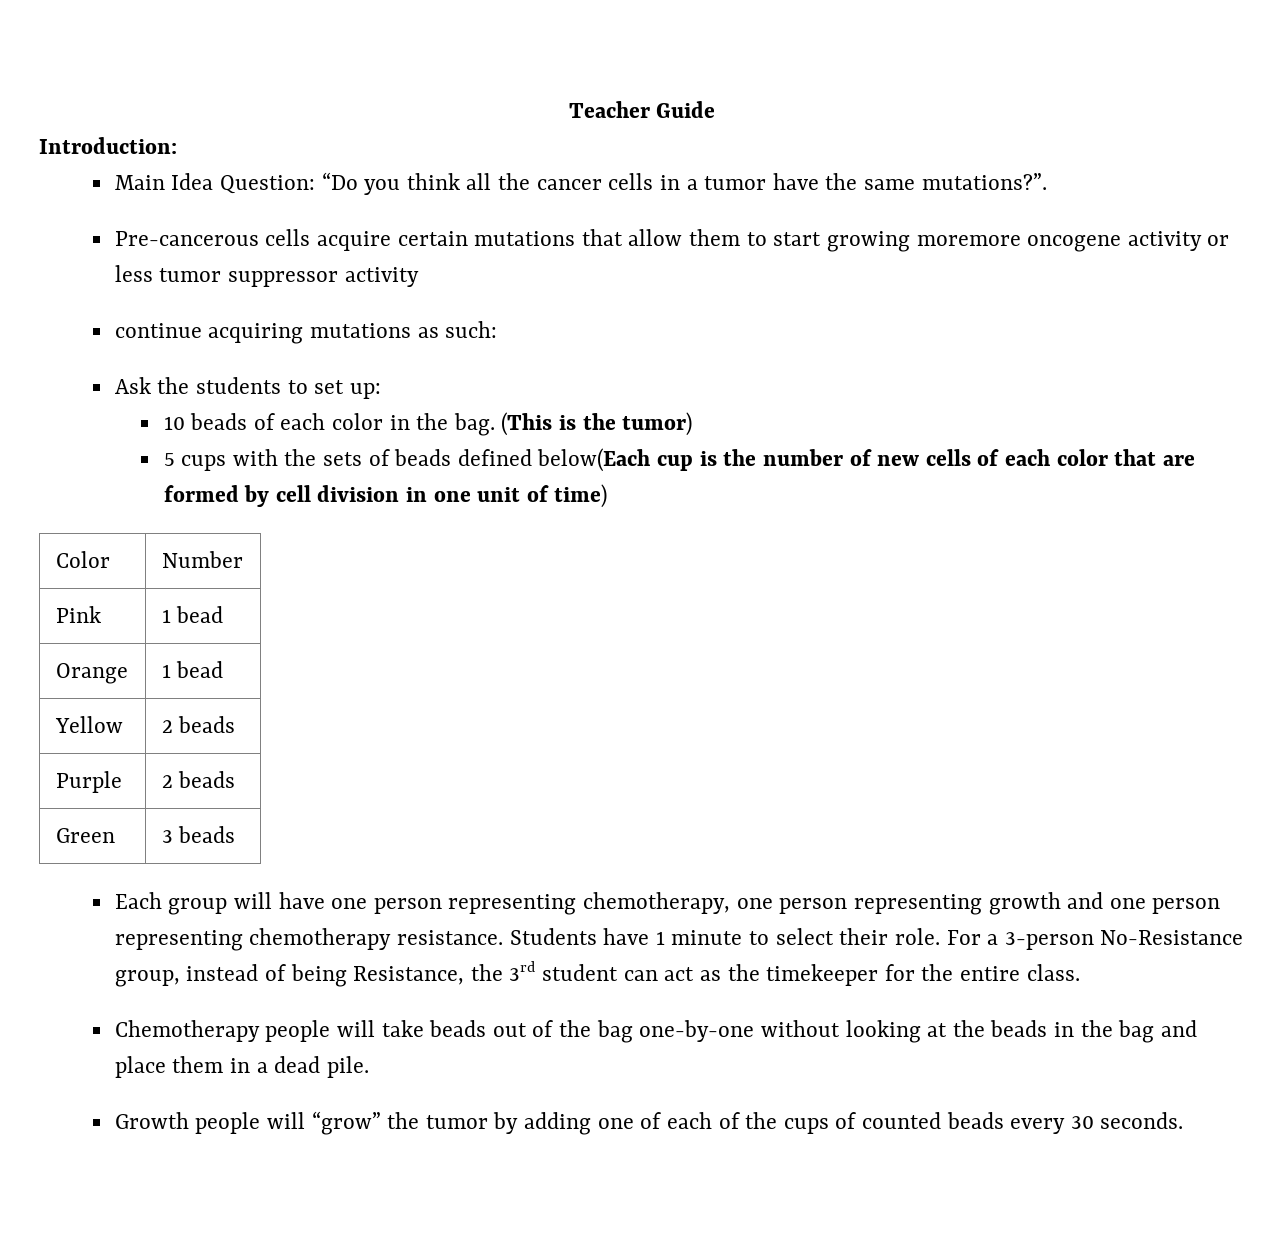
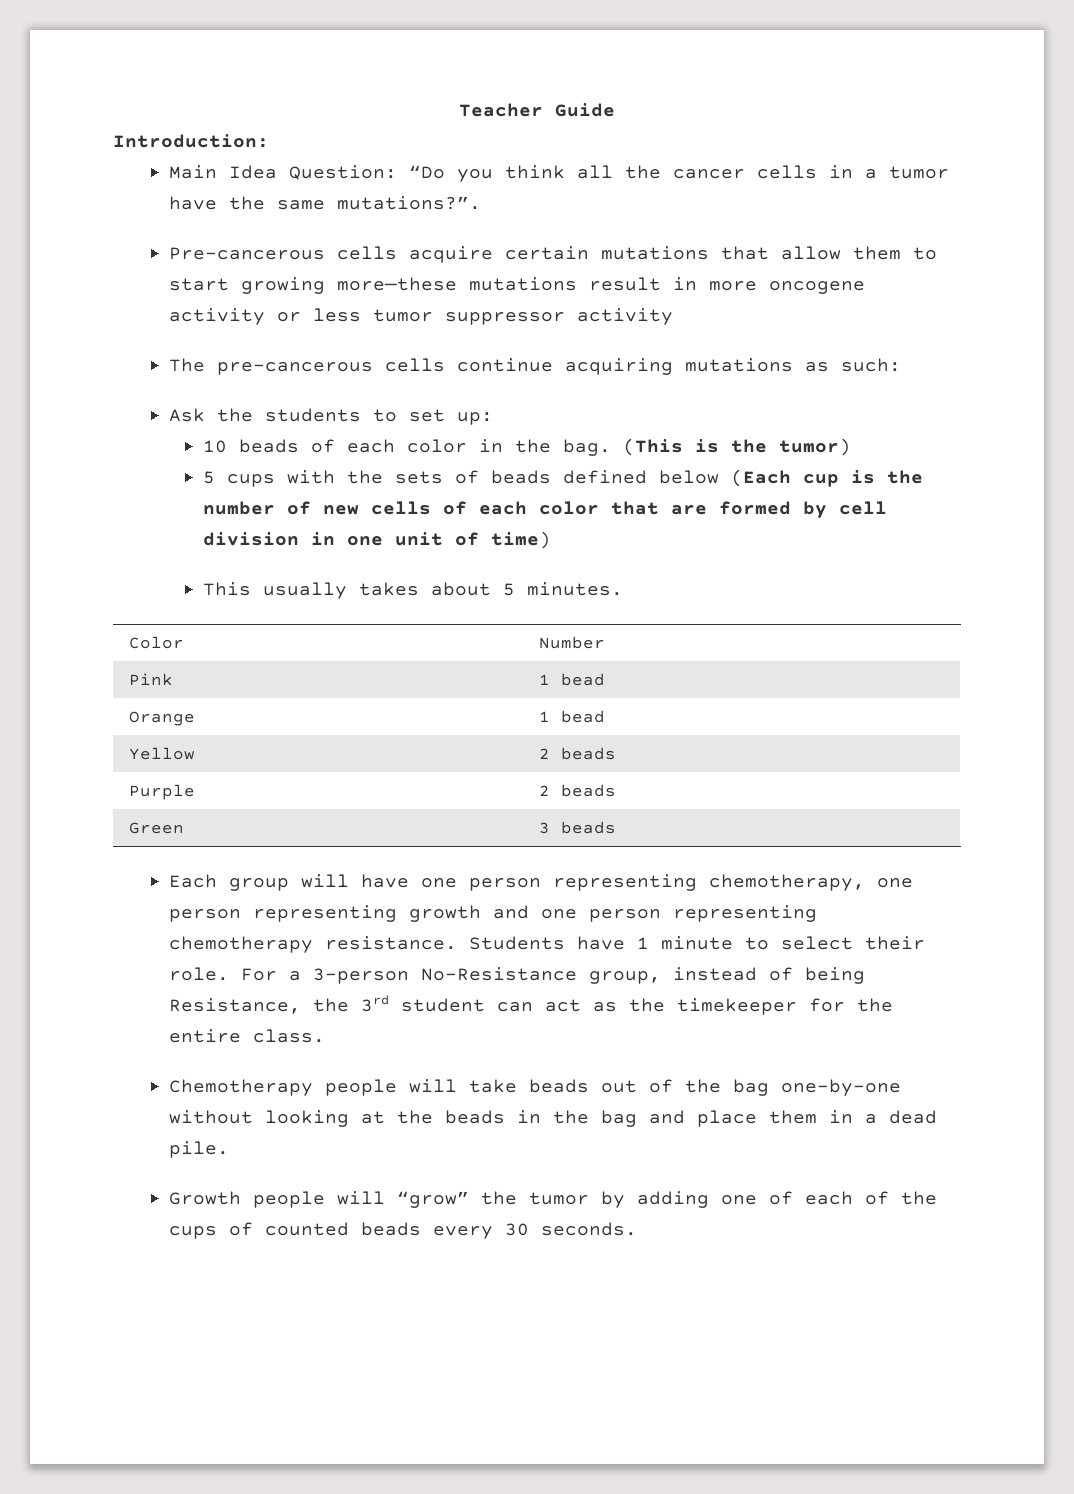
[916,235,1021,246] moremore -> [336,277,757,291] more—these mutations result in more
(419, 277) none -> [168,358,445,375] The pre-cancerous cells
[537,448,651,472] below(Each -> [658,469,791,487] below (Each
(608, 496) none -> [202,582,623,599] // This usually takes about 5 minutes.

